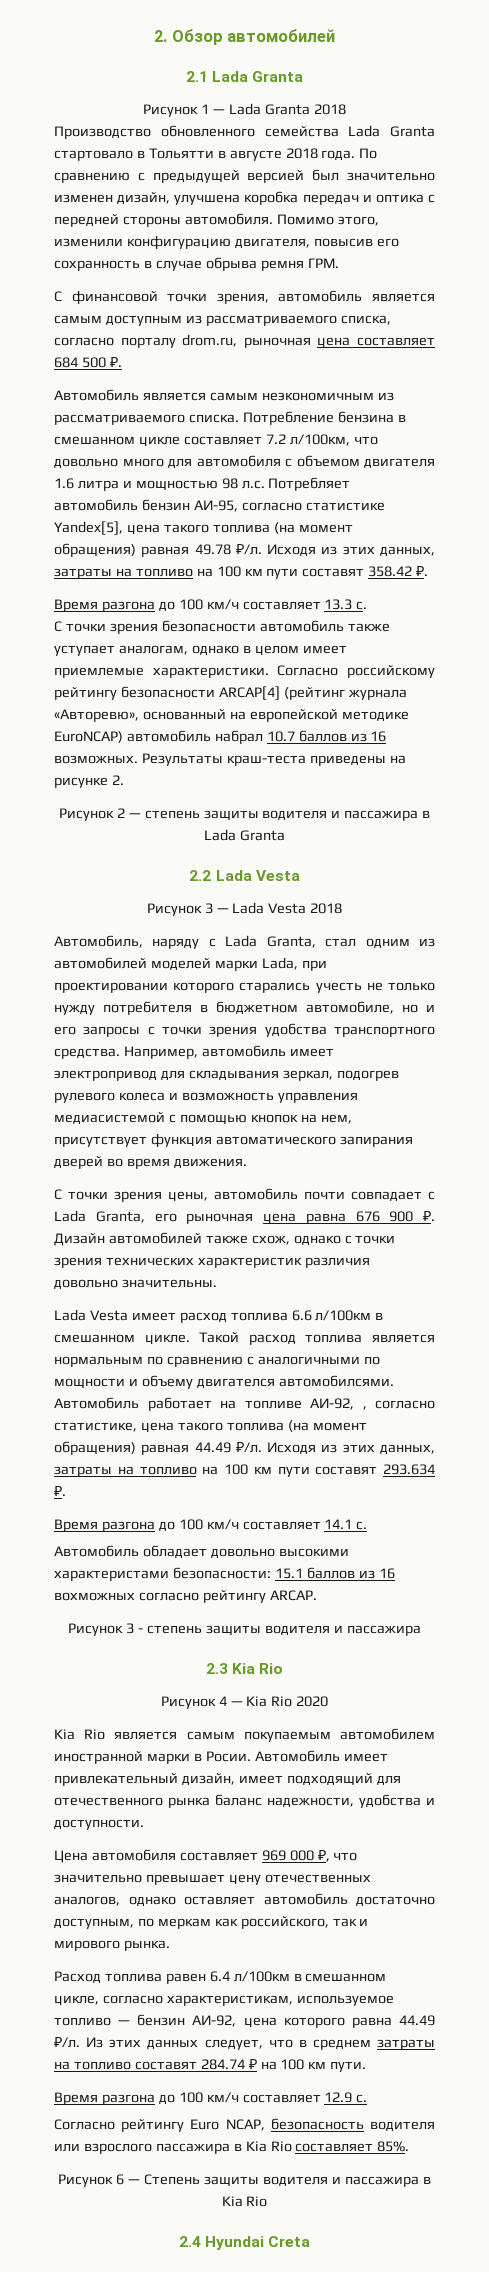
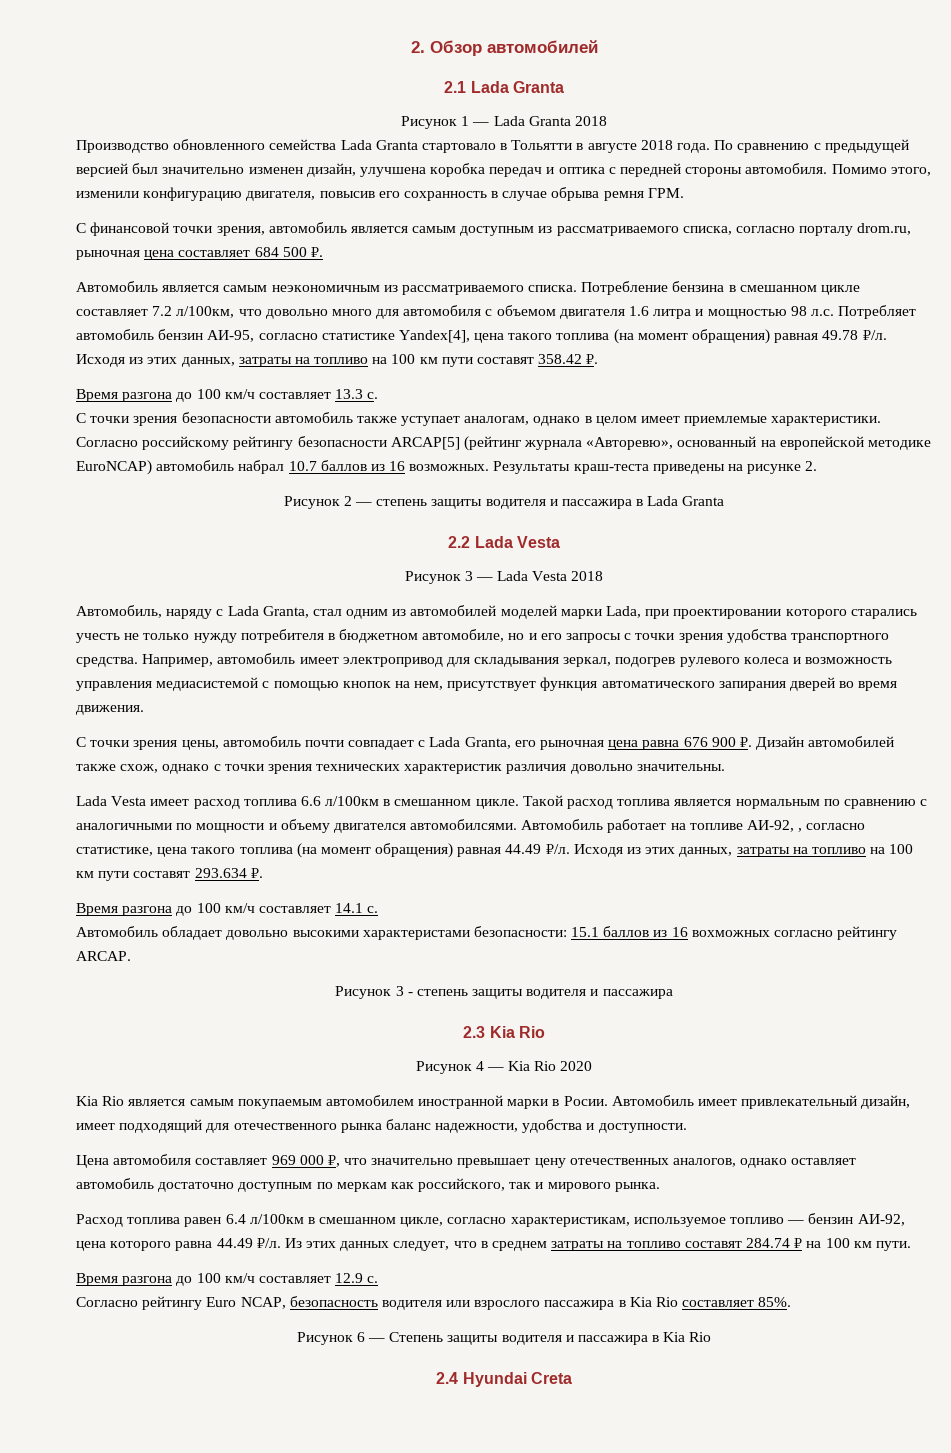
[54,521,123,535] Yandex[5], -> [398,330,470,343] Yandex[4],
[218,686,280,700] ARCAP[4] -> [390,437,460,450] ARCAP[5]
[54,1918,134,1929] доступным, -> [238,1182,313,1192] доступным

